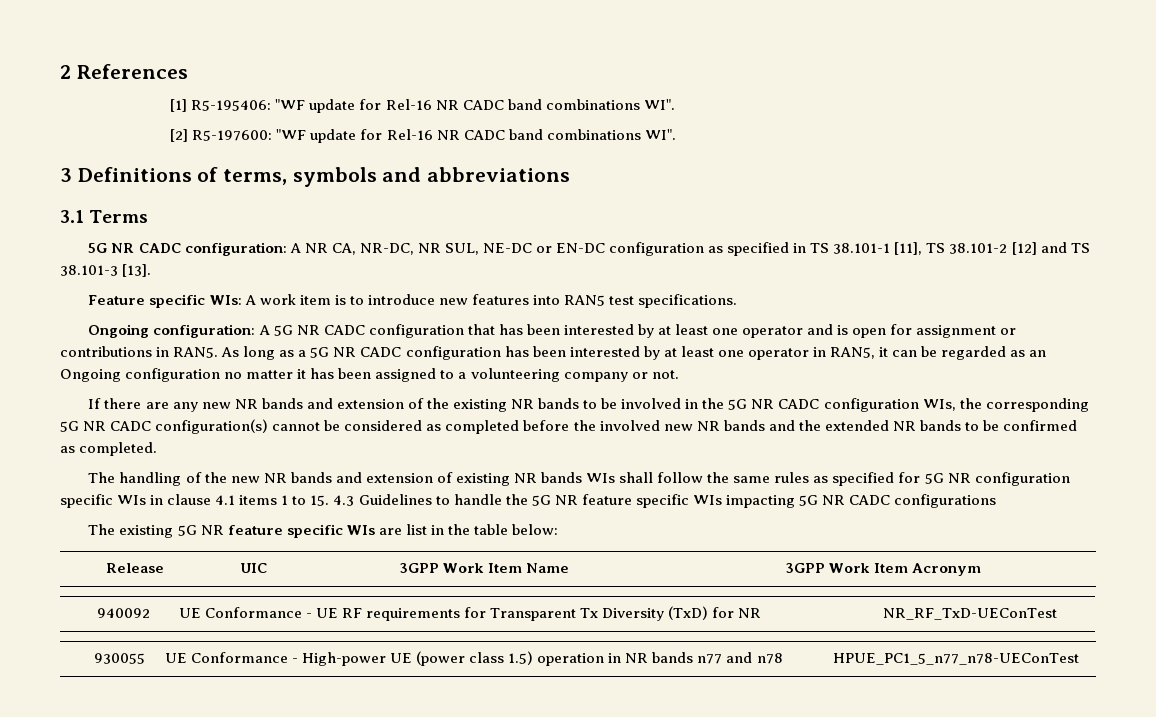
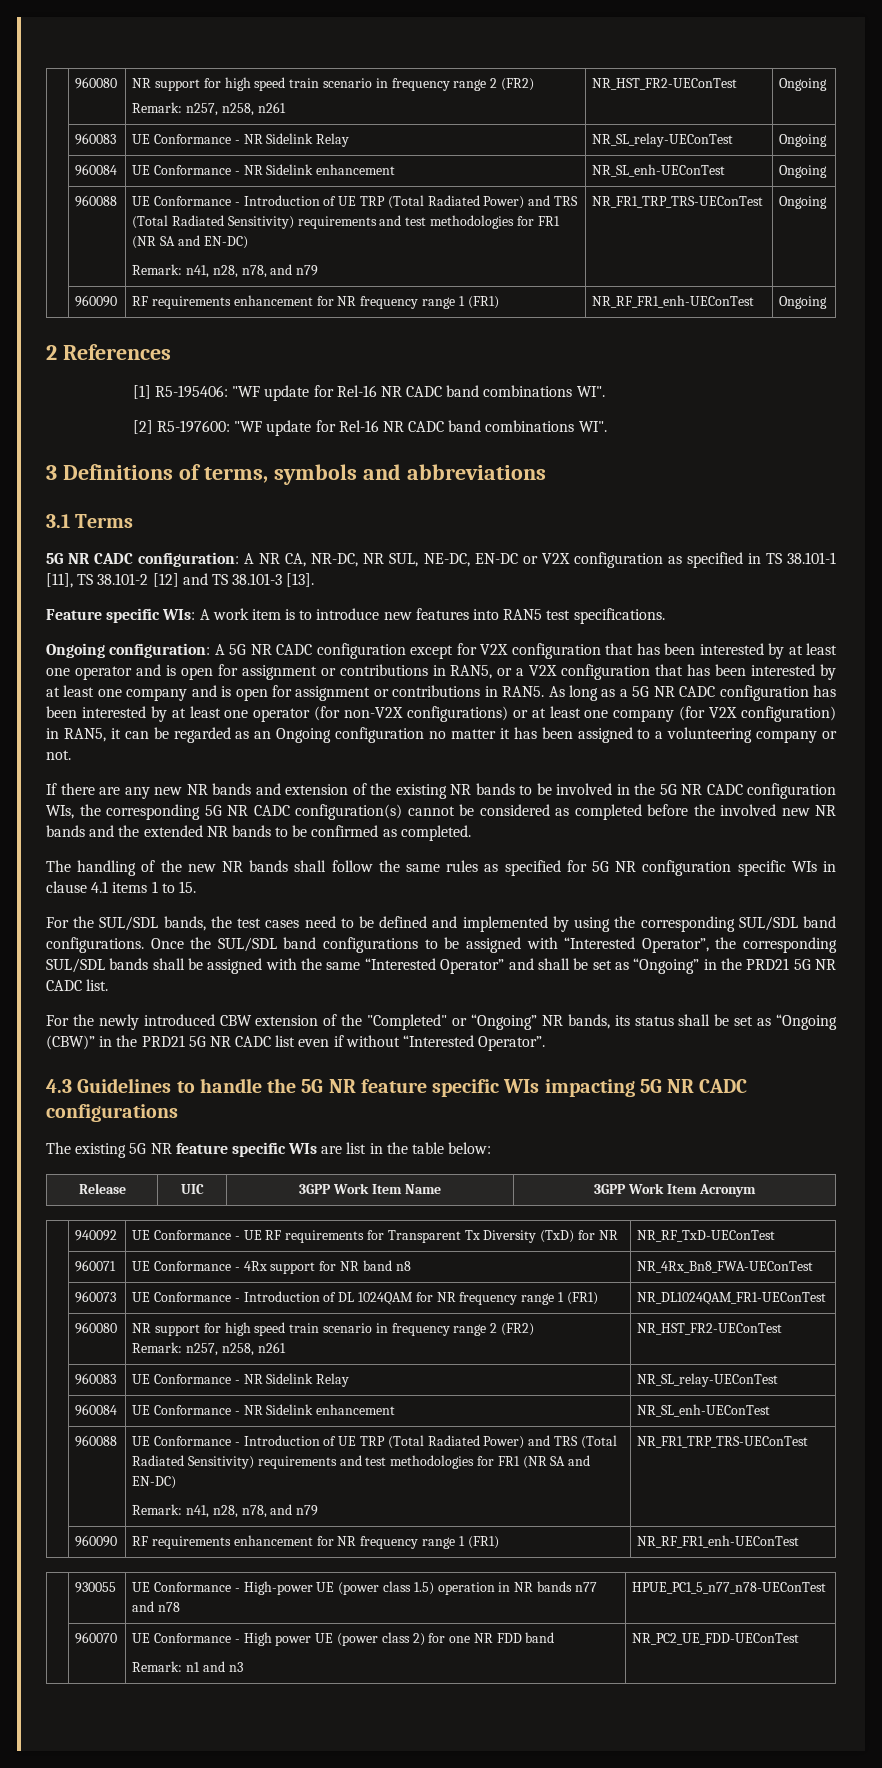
(60, 72) none -> [75,77,118,89] [132,77,534,91] [132,102,286,116] [592,78,738,90] [779,78,828,91] [75,133,117,145] [132,133,350,147] [592,133,734,147] [779,134,828,147] [75,164,118,176] [132,164,396,175] [592,164,726,177] [779,165,828,178] [75,195,118,207] [132,195,578,209] [132,215,560,229] [132,235,248,249] [132,264,319,278] [592,196,764,208] [779,196,828,209] [75,295,118,307] [132,295,499,309] [592,295,755,308] [779,296,828,309] | 960080 | NR support for high speed train scenario in frequency range 2 (FR2) // Remark: n257, n258, n261 | NR_HST_FR2-UEConTest | Ongoing // | 960083 | UE Conformance - NR Sidelink Relay | NR_SL_relay-UEConTest | Ongoing // | 960084 | UE Conformance - NR Sidelink enhancement | NR_SL_enh-UEConTest | Ongoing // | 960088 | UE Conformance - Introduction of UE TRP (Total Radiated Power) and TRS (Total Radiated Sensitivity) requirements and test methodologies for FR1 (NR SA and EN-DC) // Remark: n41, n28, n78, and n79 | NR_FR1_TRP_TRS-UEConTest | Ongoing // | 960090 | RF requirements enhancement for NR frequency range 1 (FR1) | NR_RF_FR1_enh-UEConTest | Ongoing //
[482,243,606,253] NE-DC or EN-DC -> [423,553,570,567] NE-DC, EN-DC or V2X
(464, 331) none -> [410,643,601,659] except for V2X configuration
(170, 352) none -> [450,664,836,680] [46,685,498,701] RAN5, or a V2X configuration that has been interested by at least one company and is open for assignment or contributions in
(809, 354) none -> [314,706,836,722] (for non-V2X configurations) or at least one company (for V2X configuration)
[335,472,616,486] and extension of existing NR bands WIs -> (289, 866) none
(330, 500) none -> [46,916,836,932] [46,937,838,953] [46,958,837,974] [46,979,109,991] [46,1014,837,1030] [46,1035,546,1051] // For the SUL/SDL bands, the test cases need to be defined and implemented by using the corresponding SUL/SDL band configurations. Once the SUL/SDL band configurations to be assigned with “Interested Operator”, the corresponding SUL/SDL bands shall be assigned with the same “Interested Operator” and shall be set as “Ongoing” in the PRD21 5G NR CADC list. // For the newly introduced CBW extension of the "Completed" or “Ongoing” NR bands, its status shall be set as “Ongoing (CBW)” in the PRD21 5G NR CADC list even if without “Interested Operator”. //
(1057, 614) none -> [75,1260,117,1272] [132,1260,411,1274] [637,1261,814,1273] [75,1291,117,1303] [132,1291,598,1305] [637,1292,827,1305] [75,1322,118,1334] [132,1322,534,1336] [132,1342,286,1356] [637,1323,783,1335] [75,1373,117,1385] [132,1373,350,1387] [637,1373,779,1387] [75,1404,118,1416] [132,1404,396,1415] [637,1404,771,1417] [75,1435,118,1447] [132,1435,617,1449] [132,1455,591,1469] [132,1476,177,1489] [132,1504,319,1518] [637,1436,809,1448] [75,1535,118,1547] [132,1535,499,1549] [637,1535,800,1548] // | 960071 | UE Conformance - 4Rx support for NR band n8 | NR_4Rx_Bn8_FWA-UEConTest // | 960073 | UE Conformance - Introduction of DL 1024QAM for NR frequency range 1 (FR1) | NR_DL1024QAM_FR1-UEConTest // | 960080 | NR support for high speed train scenario in frequency range 2 (FR2) // Remark: n257, n258, n261 | NR_HST_FR2-UEConTest // | 960083 | UE Conformance - NR Sidelink Relay | NR_SL_relay-UEConTest // | 960084 | UE Conformance - NR Sidelink enhancement | NR_SL_enh-UEConTest // | 960088 | UE Conformance - Introduction of UE TRP (Total Radiated Power) and TRS (Total Radiated Sensitivity) requirements and test methodologies for FR1 (NR SA and EN-DC) // Remark: n41, n28, n78, and n79 | NR_FR1_TRP_TRS-UEConTest // | 960090 | RF requirements enhancement for NR frequency range 1 (FR1) | NR_RF_FR1_enh-UEConTest
(1079, 659) none -> [75,1632,118,1644] [132,1632,555,1646] [132,1661,243,1672] [632,1633,800,1645] // | 960070 | UE Conformance - High power UE (power class 2) for one NR FDD band // Remark: n1 and n3 | NR_PC2_UE_FDD-UEConTest

